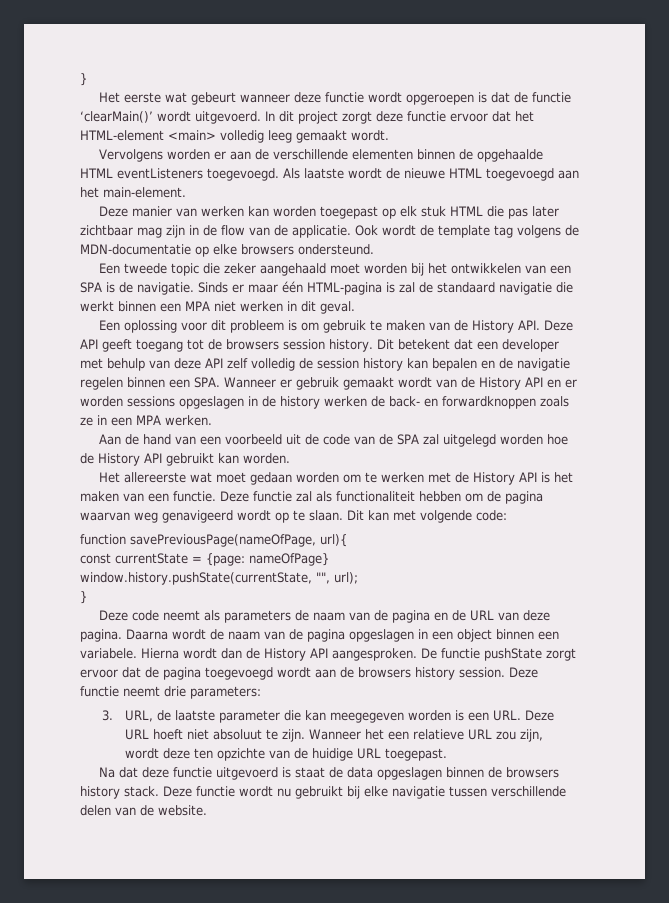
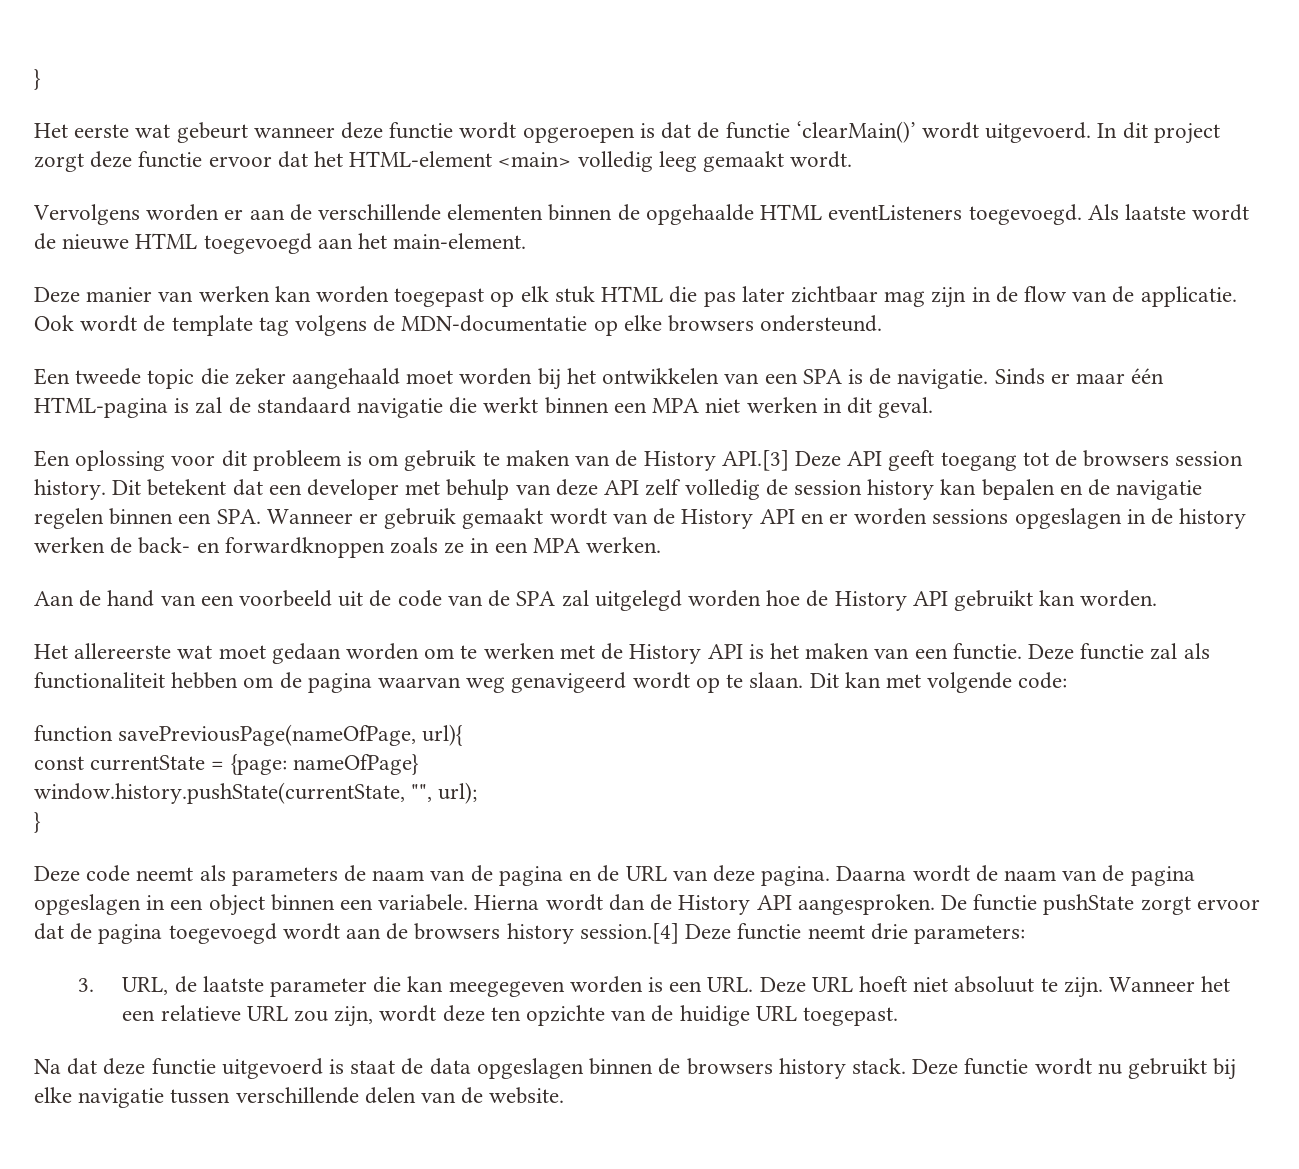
[517,320,540,330] API. -> [721,450,789,471] API.[3]
[459,667,505,678] session. -> [579,923,679,944] session.[4]

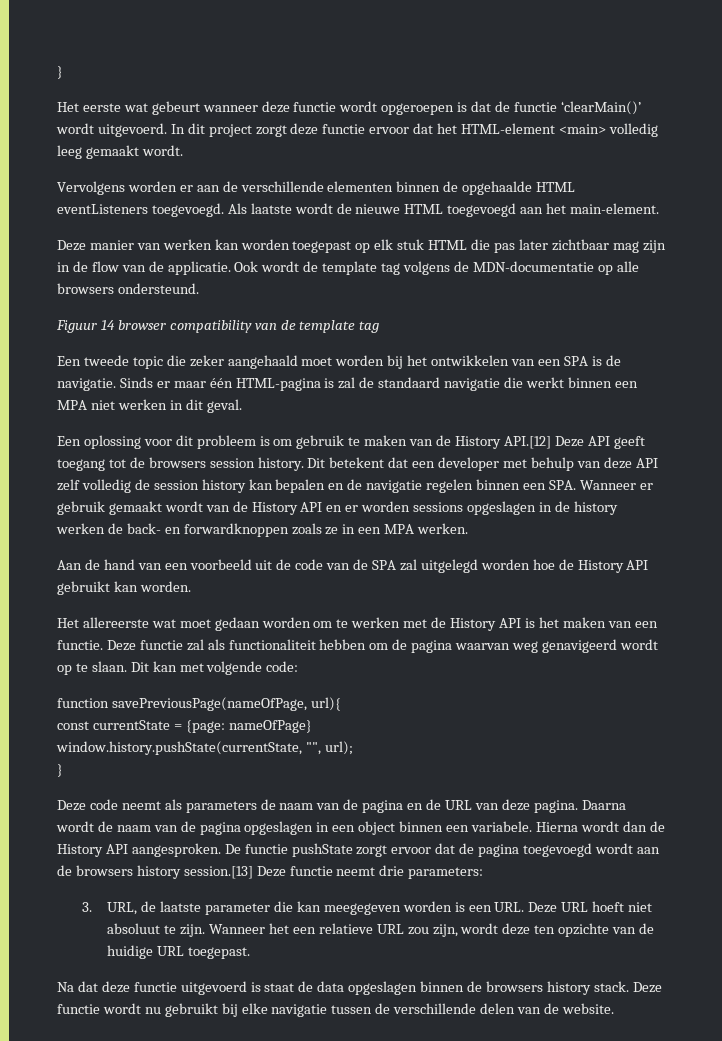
[623,315,662,331] elke -> [616,261,639,272] alle
(883, 323) none -> [56,320,380,333] // Figuur 14 browser compatibility van de template tag
[721,450,789,471] API.[3] -> [503,436,551,449] API.[12]
[579,923,679,944] session.[4] -> [183,866,253,879] session.[13]
(231, 1096) none -> [375,1003,391,1014] de

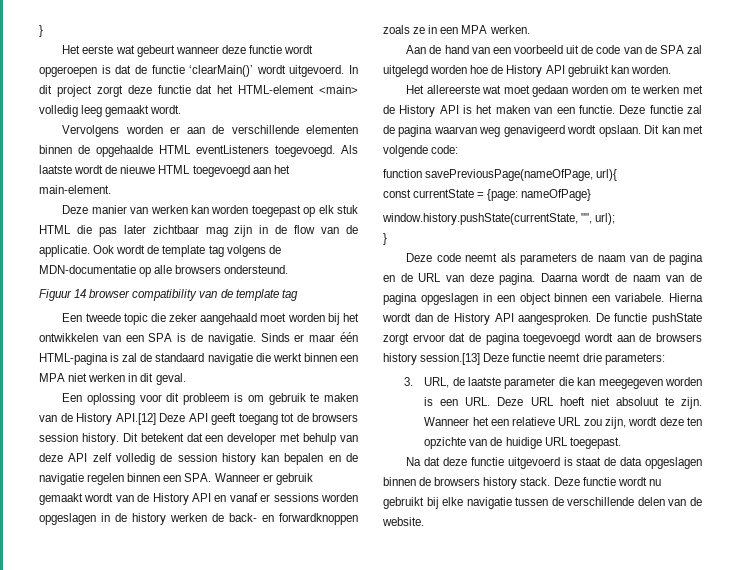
[369,127,410,134] ervoor -> (191, 89) none
[345,501,464,512] er worden sessions -> [229,493,358,502] vanaf er sessions worden
[207,639,389,650] als functionaliteit hebben om -> (702, 109) none
[57,661,127,675] op te slaan. -> [598,125,641,137] opslaan.

